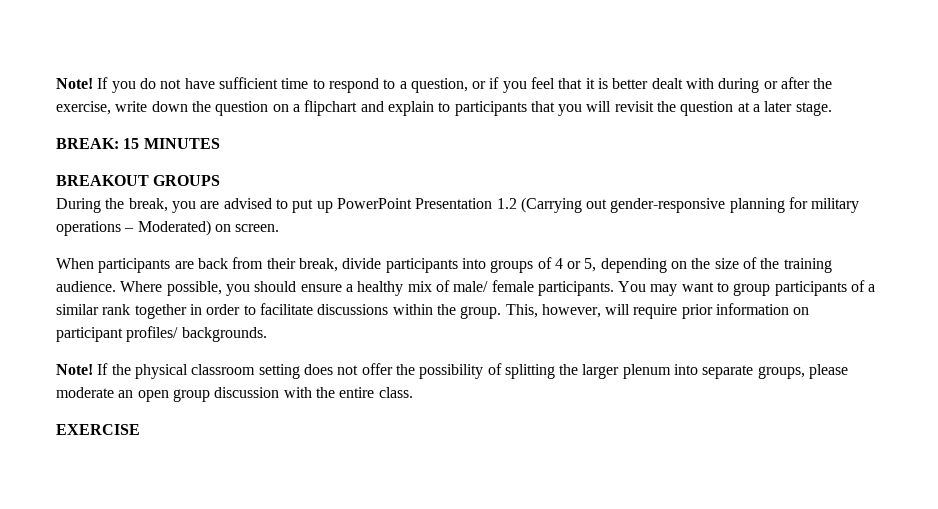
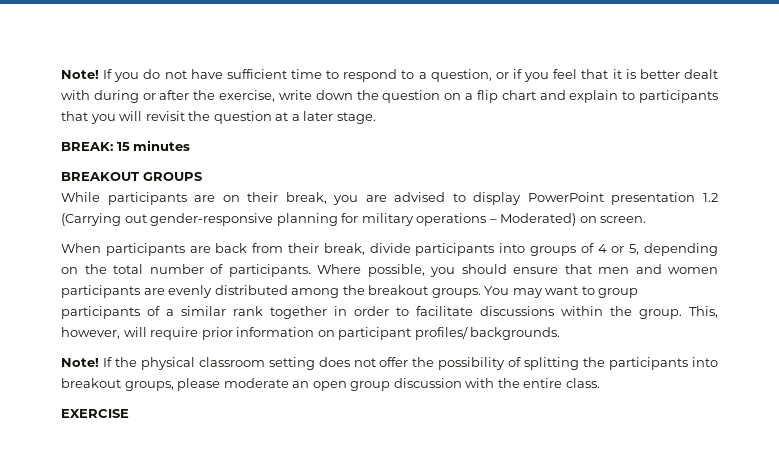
[304,100,358,116] flipchart -> [476,90,536,103] flip chart
[143,138,220,149] MINUTES -> [133,140,191,151] minutes
[56,198,125,213] During the -> [61,192,279,205] While participants are on their
[292,198,493,213] put up PowerPoint Presentation -> [473,192,696,205] display PowerPoint presentation
[714,257,832,273] [56,281,116,292] size of the training audience. -> [113,264,311,277] total number of participants.
[345,280,614,296] a healthy mix of male/ female participants. -> [564,264,718,274] [61,285,481,298] that men and women participants are evenly distributed among the breakout groups.
[582,364,754,379] larger plenum into separate -> [609,357,718,370] [61,378,121,388] participants into breakout

